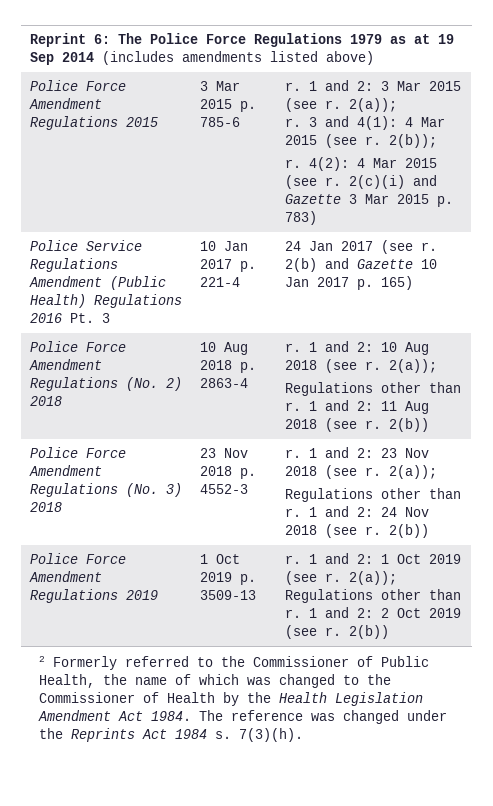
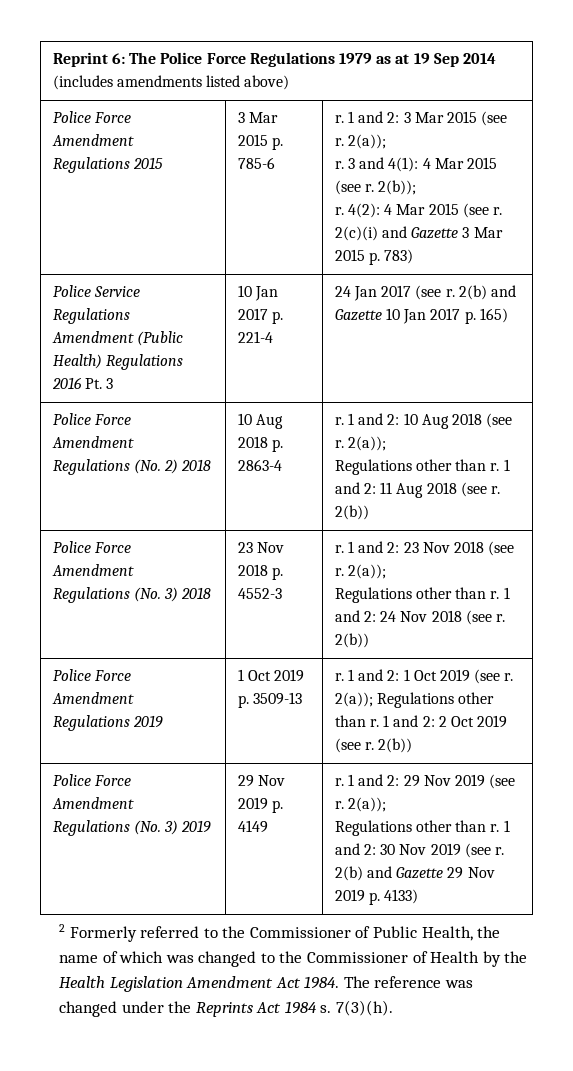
(390, 632) none -> [52,774,132,786] [51,797,134,809] [52,820,212,836] [237,775,286,787] [237,797,284,813] [237,820,268,833] [334,774,516,789] [334,797,387,812] [334,820,510,836] [334,843,505,858] [334,866,495,881] [334,889,419,905] // Police Force Amendment Regulations (No. 3) 2019 | 29 Nov 2019 p. 4149 | r. 1 and 2: 29 Nov 2019 (see r. 2(a)); // Regulations other than r. 1 and 2: 30 Nov 2019 (see r. 2(b) and Gazette 29 Nov 2019 p. 4133)

